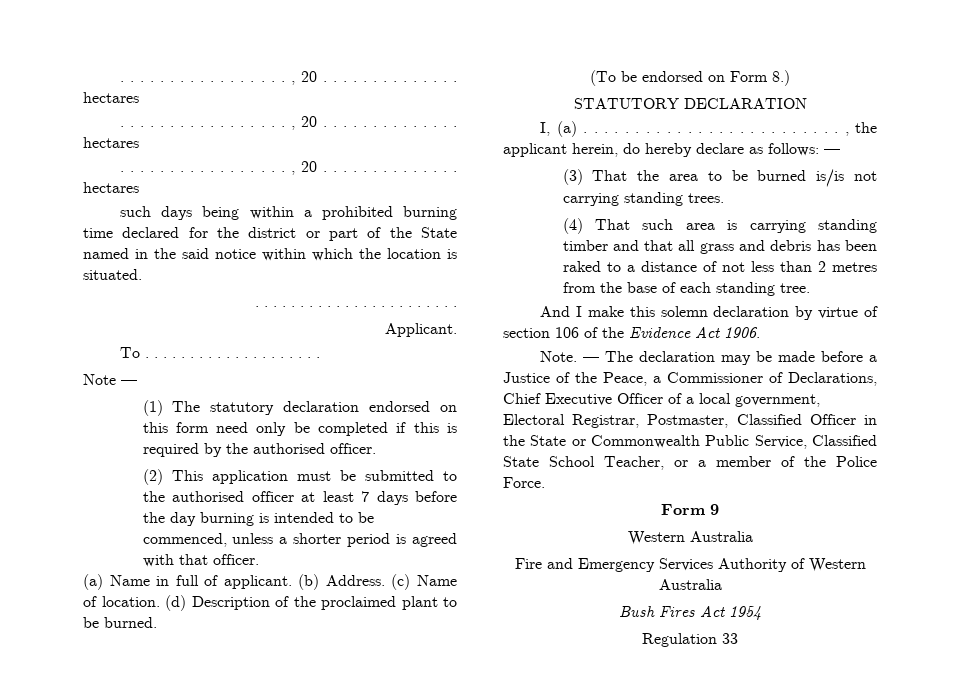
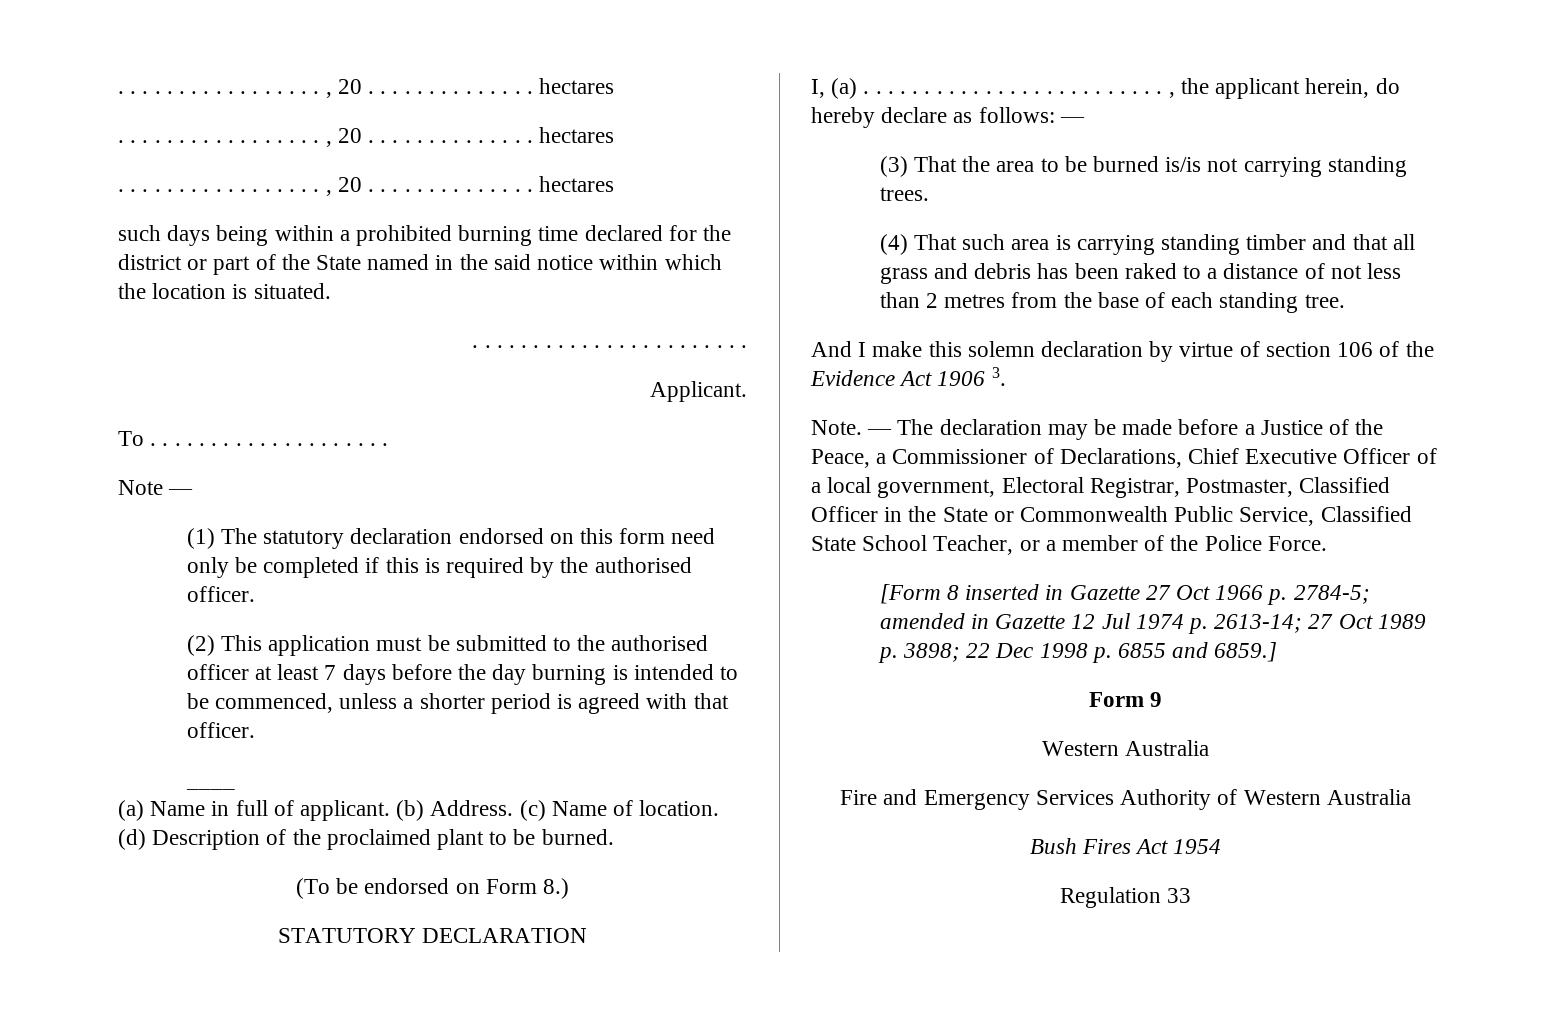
(259, 559) none -> [185,787,235,790] // ____
[724,327,760,338] 1906. -> [937,367,1006,386] 1906 3.
(545, 482) none -> [879,584,1370,605] [879,613,1426,634] [877,642,1278,663] // [Form 8 inserted in Gazette 27 Oct 1966 p. 2784-5; amended in Gazette 12 Jul 1974 p. 2613-14; 27 Oct 1989 p. 3898; 22 Dec 1998 p. 6855 and 6859.]

